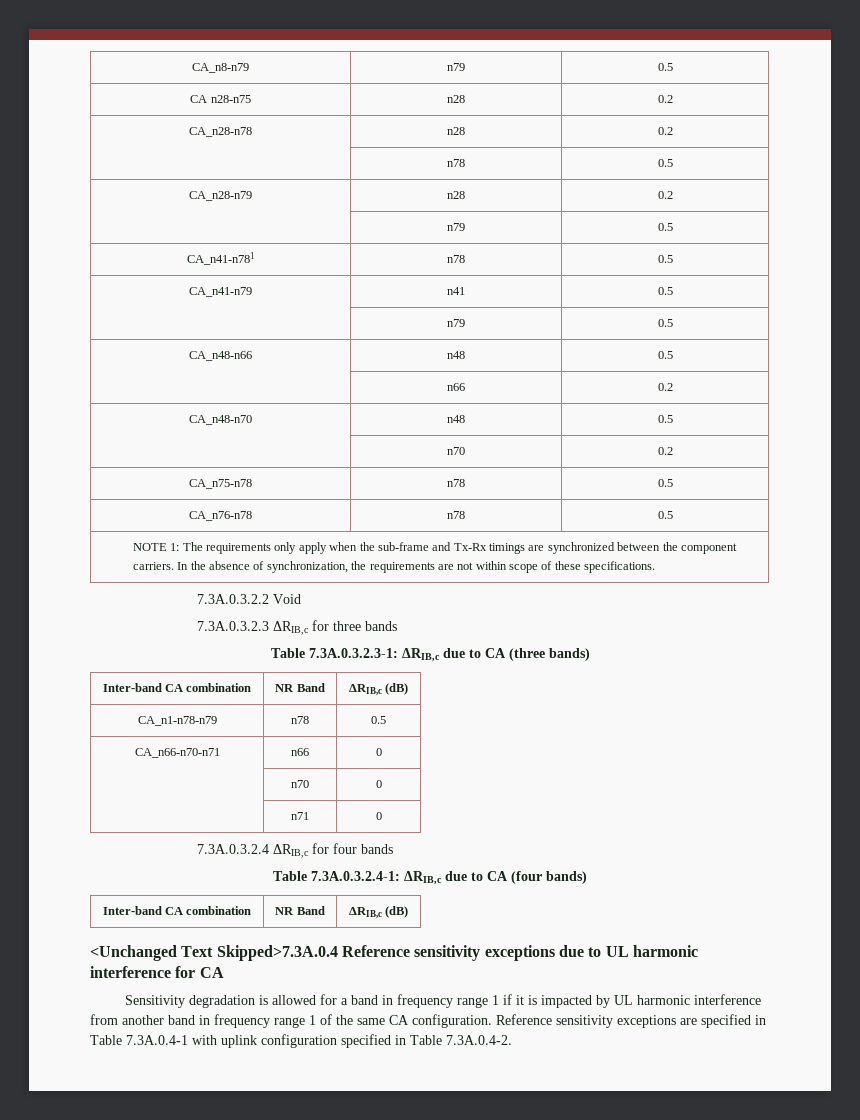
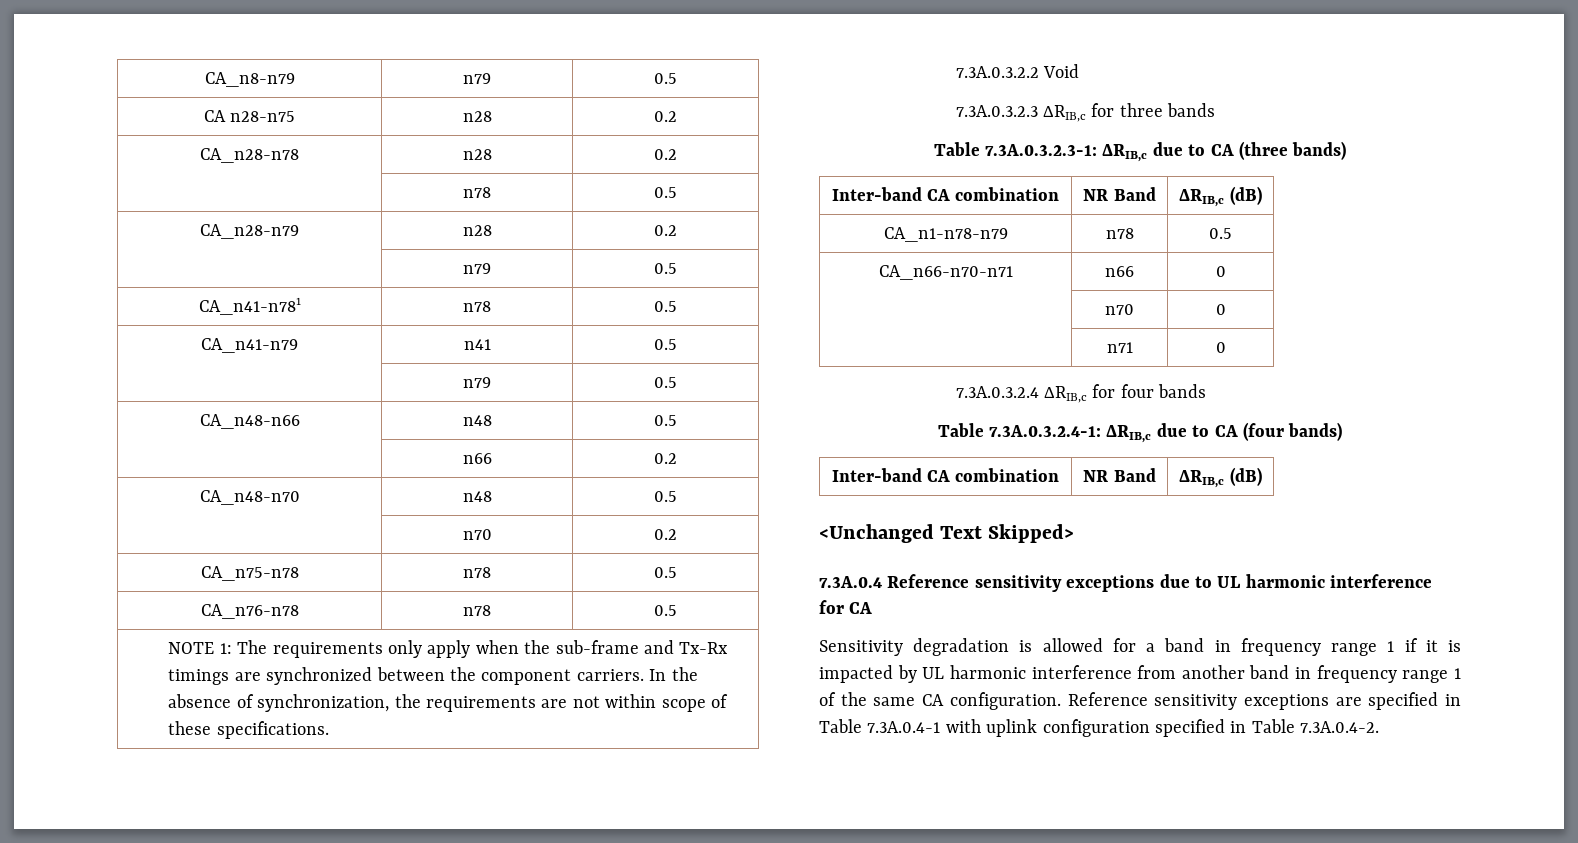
[216,945,338,961] Skipped>7.3A.0.4 -> [988,524,1075,543] [819,576,882,588] Skipped> // 7.3A.0.4

